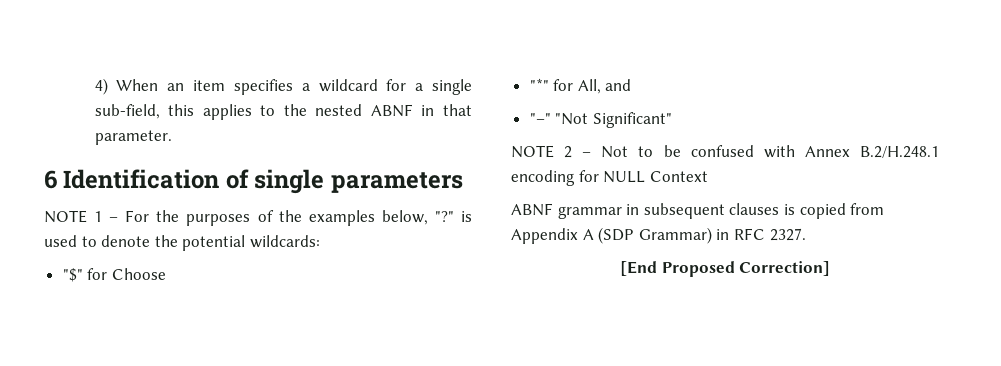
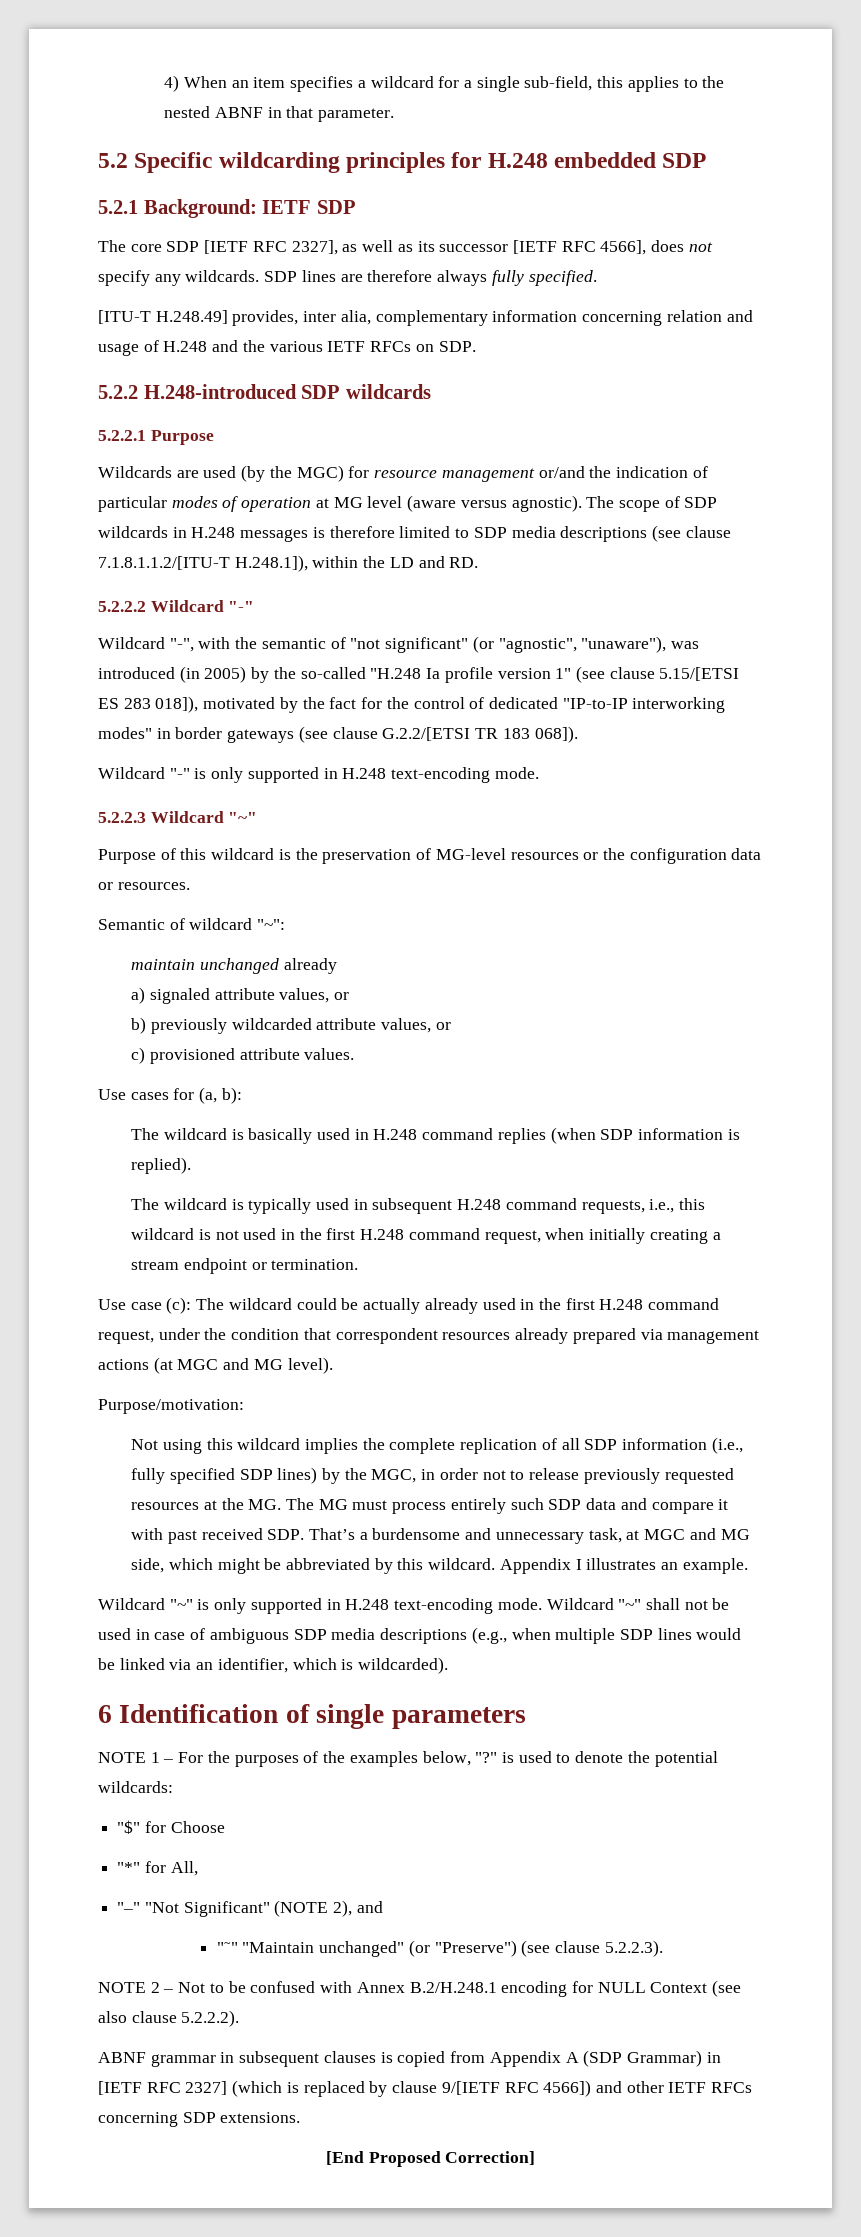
(172, 137) none -> [98,152,707,173] [98,199,356,218] [98,240,713,255] [98,270,597,286] [98,310,753,326] [98,340,476,356] [98,384,431,399] [98,430,214,445] [98,465,708,482] [98,495,718,512] [98,525,731,542] [98,555,479,572] [98,600,255,612] [98,636,699,653] [98,666,740,683] [98,696,726,713] [98,726,578,743] [98,767,539,783] [98,811,258,823] [98,848,762,864] [98,882,190,890] [98,918,286,930] [131,958,337,974] [131,987,350,1004] [131,1017,451,1034] [131,1047,355,1064] [98,1087,242,1104] [131,1127,740,1144] [131,1157,192,1174] [131,1198,706,1214] [131,1228,721,1244] [131,1258,359,1274] [98,1297,720,1314] [98,1328,760,1344] [98,1357,333,1374] [98,1399,244,1414] [131,1437,743,1454] [131,1467,734,1484] [131,1498,729,1514] [131,1528,750,1544] [131,1558,748,1574] [98,1598,730,1614] [98,1627,742,1644] [98,1657,449,1674] // 5.2 Specific wildcarding principles for H.248 embedded SDP // 5.2.1 Background: IETF SDP // The core SDP [IETF RFC 2327], as well as its successor [IETF RFC 4566], does not specify any wildcards. SDP lines are therefore always fully specified. // [ITU-T H.248.49] provides, inter alia, complementary information concerning relation and usage of H.248 and the various IETF RFCs on SDP. // 5.2.2 H.248-introduced SDP wildcards // 5.2.2.1 Purpose // Wildcards are used (by the MGC) for resource management or/and the indication of particular modes of operation at MG level (aware versus agnostic). The scope of SDP wildcards in H.248 messages is therefore limited to SDP media descriptions (see clause 7.1.8.1.1.2/[ITU-T H.248.1]), within the LD and RD. // 5.2.2.2 Wildcard "-" // Wildcard "-", with the semantic of "not significant" (or "agnostic", "unaware"), was introduced (in 2005) by the so-called "H.248 Ia profile version 1" (see clause 5.15/[ETSI ES 283 018]), motivated by the fact for the control of dedicated "IP-to-IP interworking modes" in border gateways (see clause G.2.2/[ETSI TR 183 068]). // Wildcard "-" is only supported in H.248 text-encoding mode. // 5.2.2.3 Wildcard "~" // Purpose of this wildcard is the preservation of MG-level resources or the configuration data or resources. // Semantic of wildcard "~": // maintain unchanged already // a) signaled attribute values, or // b) previously wildcarded attribute values, or // c) provisioned attribute values. // Use cases for (a, b): // The wildcard is basically used in H.248 command replies (when SDP information is replied). // The wildcard is typically used in subsequent H.248 command requests, i.e., this wildcard is not used in the first H.248 command request, when initially creating a stream endpoint or termination. // Use case (c): The wildcard could be actually already used in the first H.248 command request, under the condition that correspondent resources already prepared via management actions (at MGC and MG level). // Purpose/motivation: // Not using this wildcard implies the complete replication of all SDP information (i.e., fully specified SDP lines) by the MGC, in order not to release previously requested resources at the MG. The MG must process entirely such SDP data and compare it with past received SDP. That’s a burdensome and unnecessary task, at MGC and MG side, which might be abbreviated by this wildcard. Appendix I illustrates an example. // Wildcard "~" is only supported in H.248 text-encoding mode. Wildcard "~" shall not be used in case of ambiguous SDP media descriptions (e.g., when multiple SDP lines would be linked via an identifier, which is wildcarded).
[605,79,632,91] and -> (198, 1868) none
(672, 120) none -> [274,1900,383,1917] [216,1940,663,1957] (NOTE 2), and // "~" "Maintain unchanged" (or "Preserve") (see clause 5.2.2.3).
(708, 176) none -> [712,1980,742,1997] [98,2010,240,2027] (see also clause 5.2.2.2).
[733,228,806,241] RFC 2327. -> [98,2080,753,2097] [98,2112,301,2127] [IETF RFC 2327] (which is replaced by clause 9/[IETF RFC 4566]) and other IETF RFCs concerning SDP extensions.

